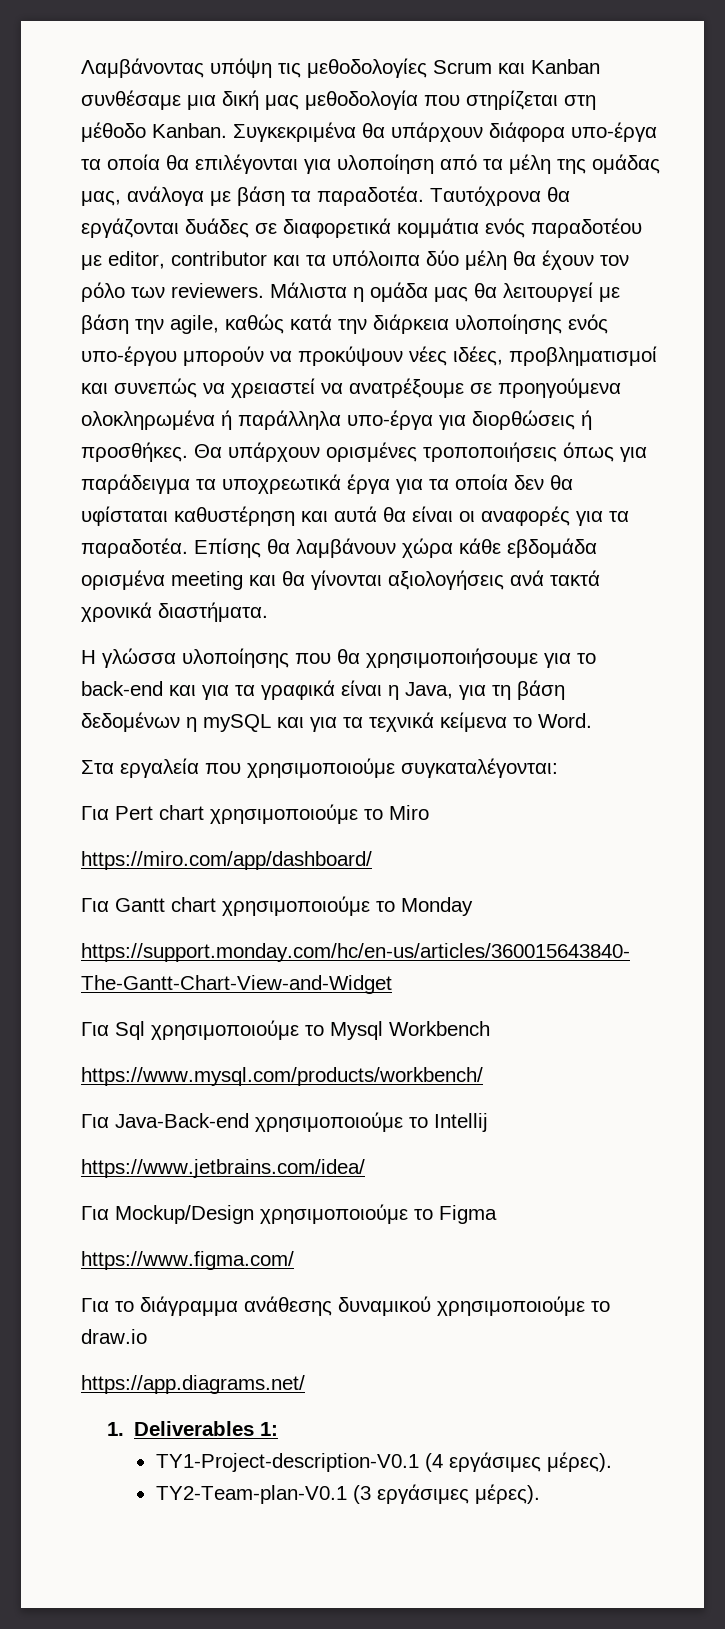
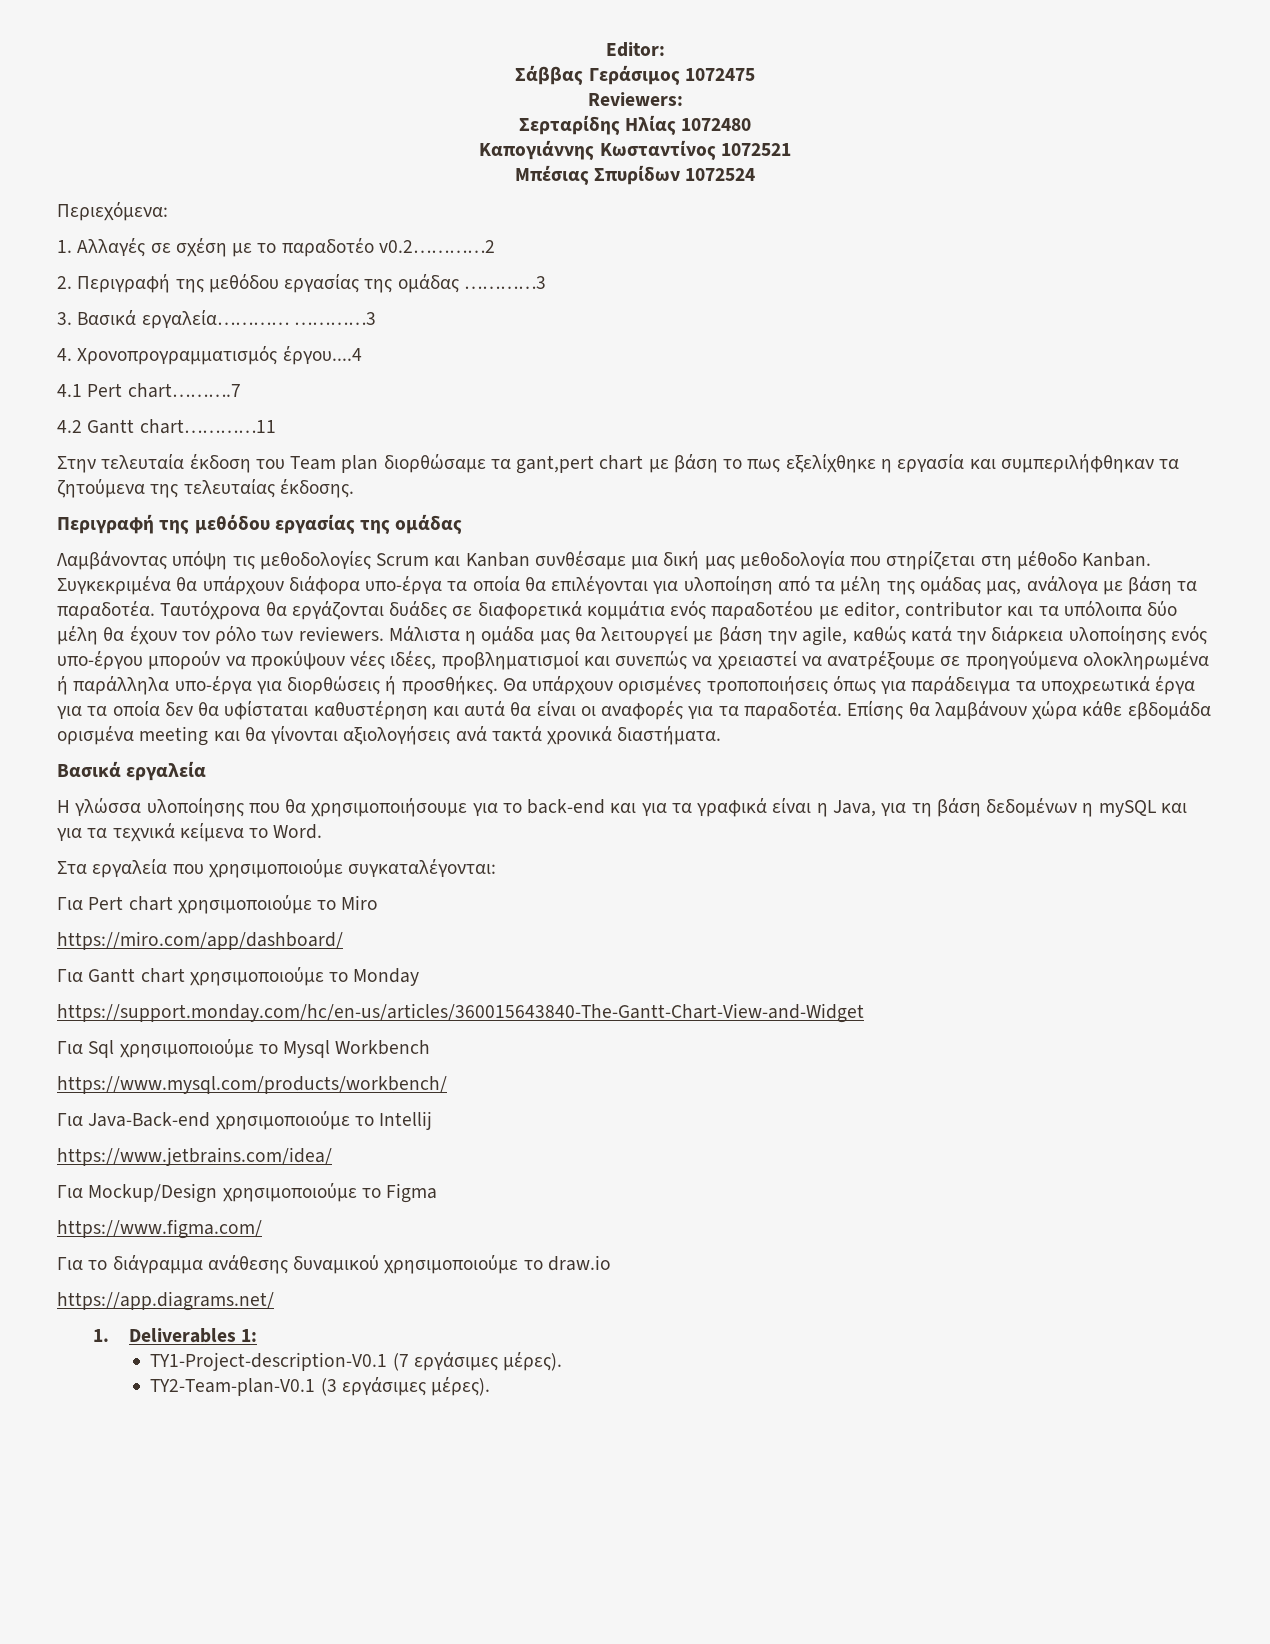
(81, 68) none -> [605,42,665,57] [515,65,755,85] [587,92,683,106] [518,115,752,135] [479,140,791,160] [514,165,756,185] [57,202,168,221] [57,238,495,257] [57,274,546,293] [57,310,376,329] [57,346,362,365] [57,383,241,398] [57,419,276,434] [57,454,1180,474] [57,479,354,498] [57,514,463,534] Editor: // Σάββας Γεράσιμος 1072475 // Reviewers: // Σερταρίδης Ηλίας 1072480 // Καπογιάννης Κωσταντίνος 1072521 // Μπέσιας Σπυρίδων 1072524 // Περιεχόμενα: // 1. Αλλαγές σε σχέση με το παραδοτέο v0.2…………2 // 2. Περιγραφή της μεθόδου εργασίας της ομάδας …………3 // 3. Βασικά εργαλεία………… …………3 // 4. Χρονοπρογραμματισμός έργου....4 // 4.1 Pert chart……….7 // 4.2 Gantt chart…………11 // Στην τελευταία έκδοση του Team plan διορθώσαμε τα gant,pert chart με βάση το πως εξελίχθηκε η εργασία και συμπεριλήφθηκαν τα ζητούμενα της τελευταίας έκδοσης. // Περιγραφή της μεθόδου εργασίας της ομάδας //
(268, 612) none -> [57,761,207,781] // Βασικά εργαλεία
[424,1453,443,1472] (4 -> [392,1353,409,1371] (7

